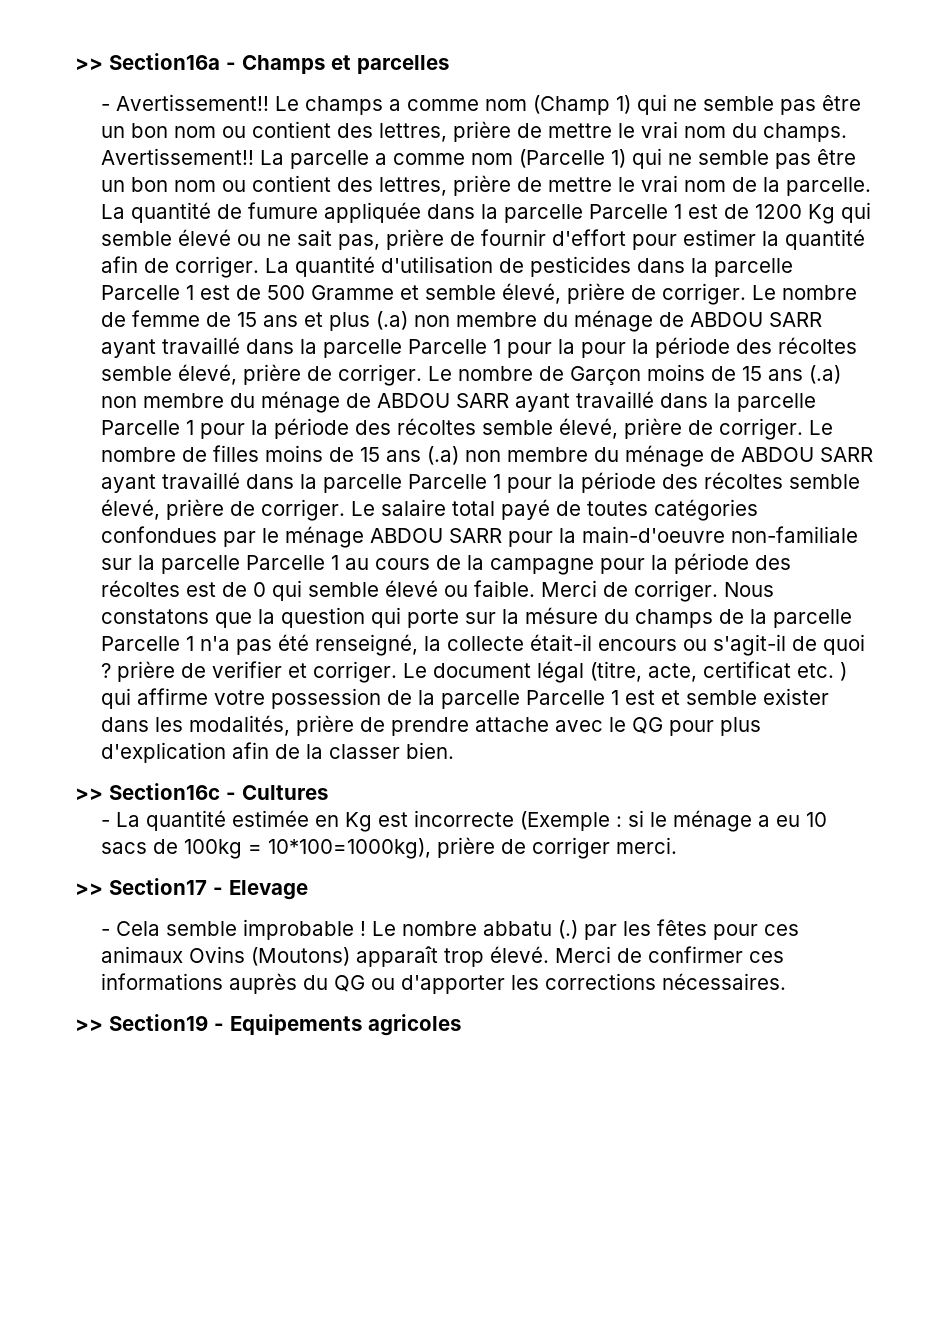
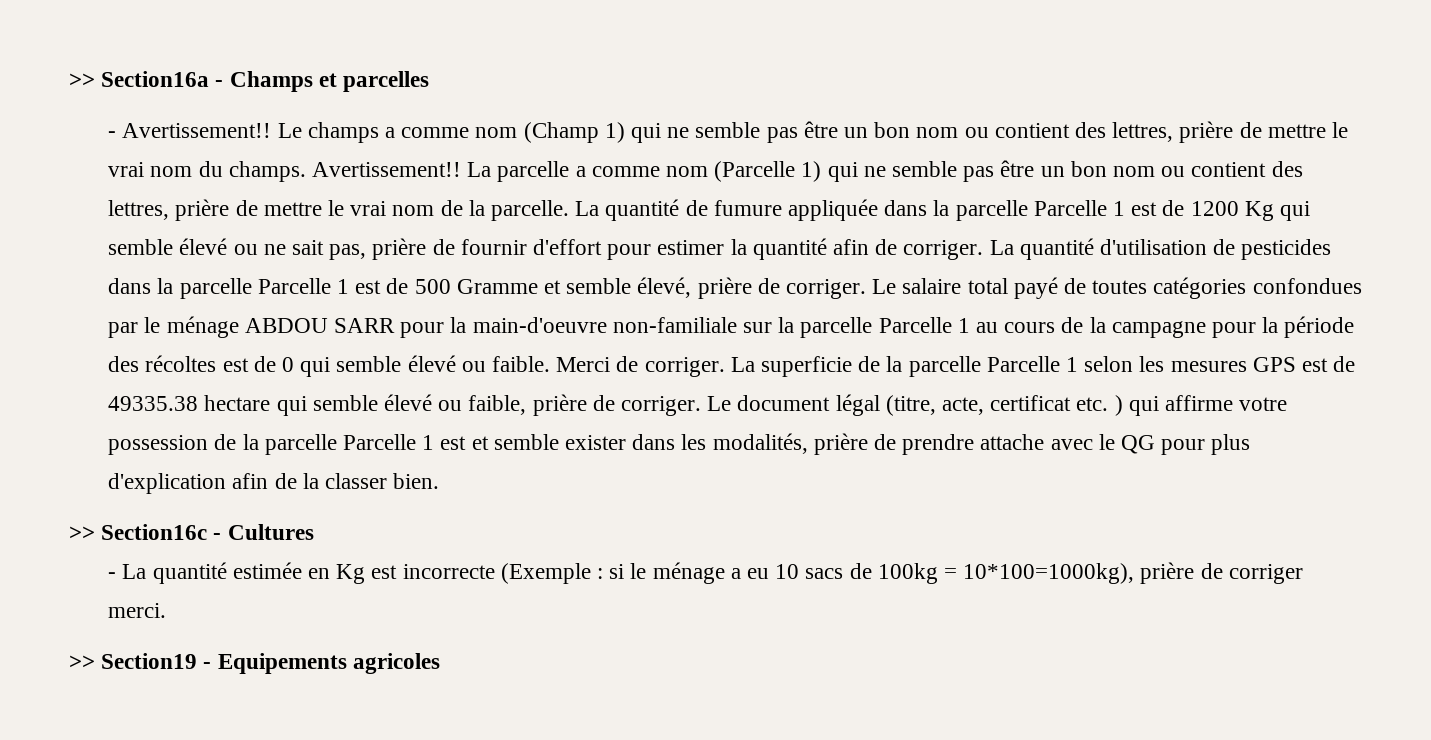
[781,285,857,300] [100,310,822,332] [100,337,857,358] [100,364,841,386] [100,391,816,413] [100,418,833,440] [100,445,873,467] [100,472,860,493] [100,499,375,521] nombre de femme de 15 ans et plus (.a) non membre du ménage de ABDOU SARR ayant travaillé dans la parcelle Parcelle 1 pour la pour la période des récoltes semble élevé, prière de corriger. Le nombre de Garçon moins de 15 ans (.a) non membre du ménage de ABDOU SARR ayant travaillé dans la parcelle Parcelle 1 pour la période des récoltes semble élevé, prière de corriger. Le nombre de filles moins de 15 ans (.a) non membre du ménage de ABDOU SARR ayant travaillé dans la parcelle Parcelle 1 pour la période des récoltes semble élevé, prière de corriger. Le -> (897, 286) none
[723,582,774,597] [100,607,852,628] [100,634,865,656] [100,661,307,682] Nous constatons que la question qui porte sur la mésure du champs de la parcelle Parcelle 1 n'a pas été renseigné, la collecte était-il encours ou s'agit-il de quoi ? prière de verifier et -> [730,356,1356,377] [108,394,615,416] La superficie de la parcelle Parcelle 1 selon les mesures GPS est de 49335.38 hectare qui semble élevé ou faible, prière de
[75,878,308,900] [100,919,799,940] [100,946,784,967] [100,973,786,994] // >> Section17 - Elevage // - Cela semble improbable ! Le nombre abbatu (.) par les fêtes pour ces animaux Ovins (Moutons) apparaît trop élevé. Merci de confirmer ces informations auprès du QG ou d'apporter les corrections nécessaires. -> (167, 610) none

